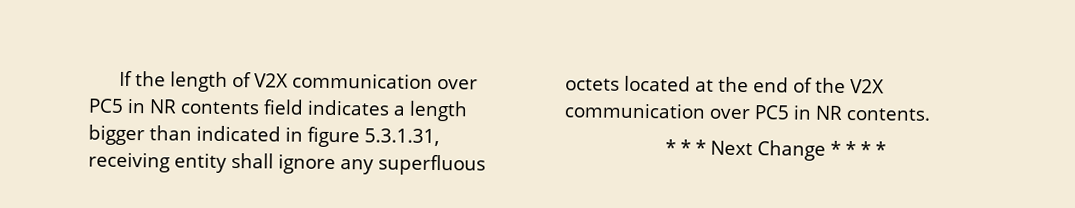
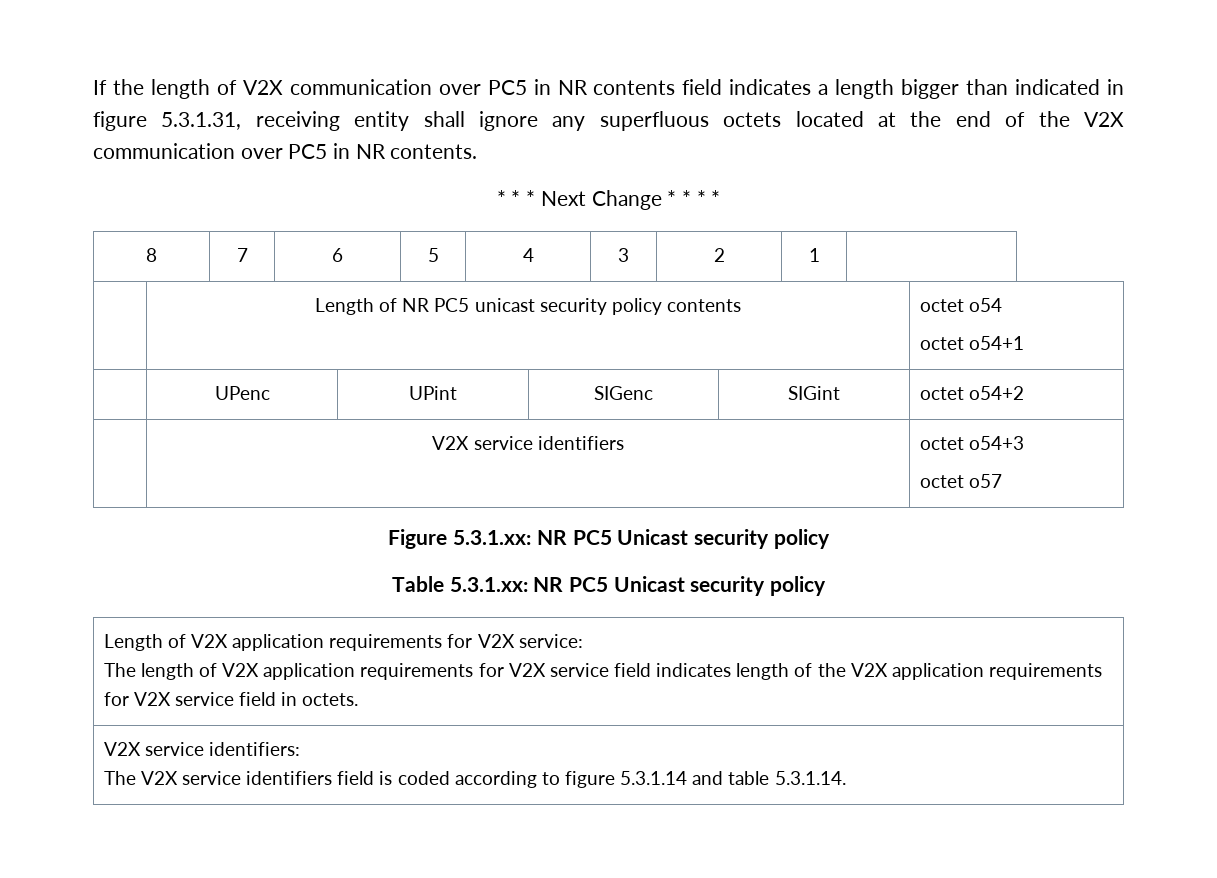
(886, 149) none -> [146,248,157,262] [236,248,248,262] [332,248,343,262] [427,248,439,262] [522,248,534,262] [618,248,629,262] [713,248,725,262] [808,248,820,262] [315,298,741,315] [919,298,1002,312] [919,336,1024,350] [214,386,270,400] [409,386,457,400] [594,386,653,400] [788,386,840,400] [919,386,1024,400] [432,436,624,450] [919,436,1024,450] [919,474,1002,488] [388,529,830,549] [391,576,827,596] [103,634,583,651] [103,663,1102,680] [103,692,359,706] [103,742,301,756] [103,771,846,788] // 8 | 7 | 6 | 5 | 4 | 3 | 2 | 1 | // | Length of NR PC5 unicast security policy contents | octet o54 // octet o54+1 // | UPenc | UPint | SIGenc | SIGint | octet o54+2 // | V2X service identifiers | octet o54+3 // octet o57 // Figure 5.3.1.xx: NR PC5 Unicast security policy // Table 5.3.1.xx: NR PC5 Unicast security policy // Length of V2X application requirements for V2X service: // The length of V2X application requirements for V2X service field indicates length of the V2X application requirements for V2X service field in octets. // V2X service identifiers: // The V2X service identifiers field is coded according to figure 5.3.1.14 and table 5.3.1.14.

